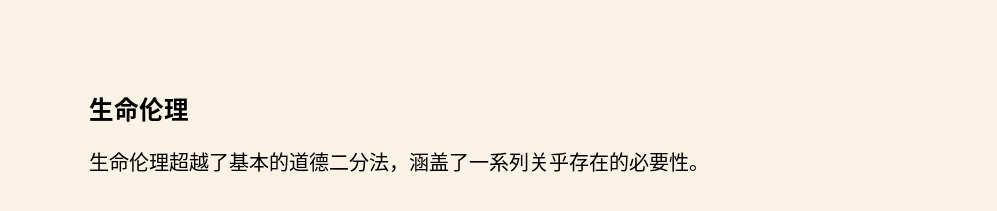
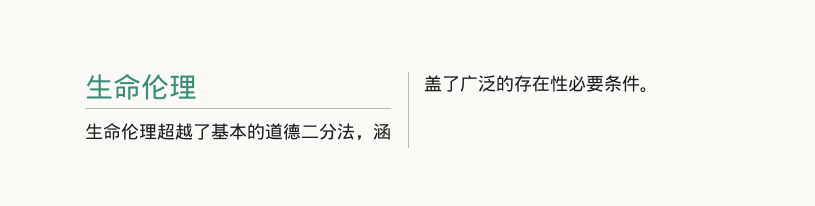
[469,152,689,172] 一系列关乎存在的必要性 -> [460,75,640,92] 广泛的存在性必要条件

